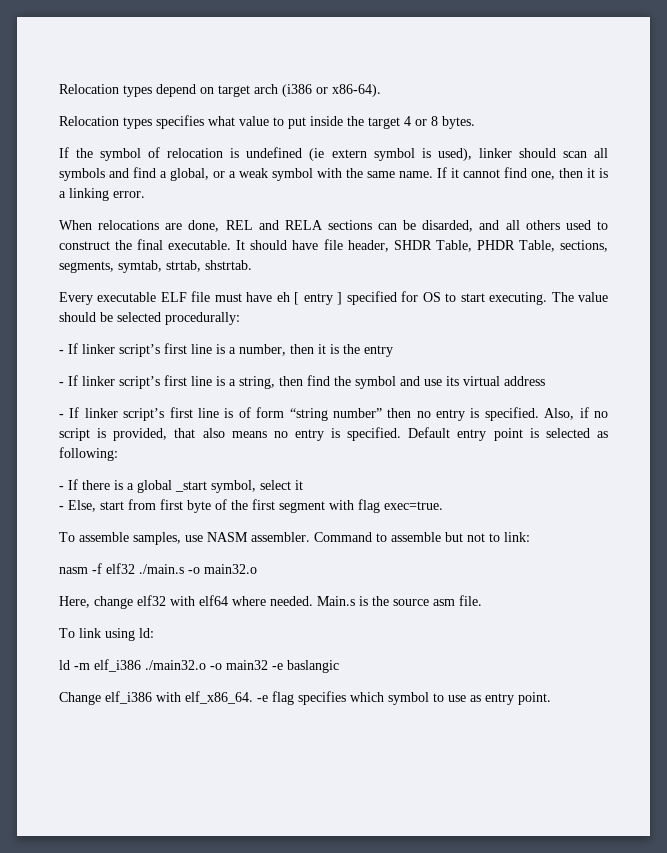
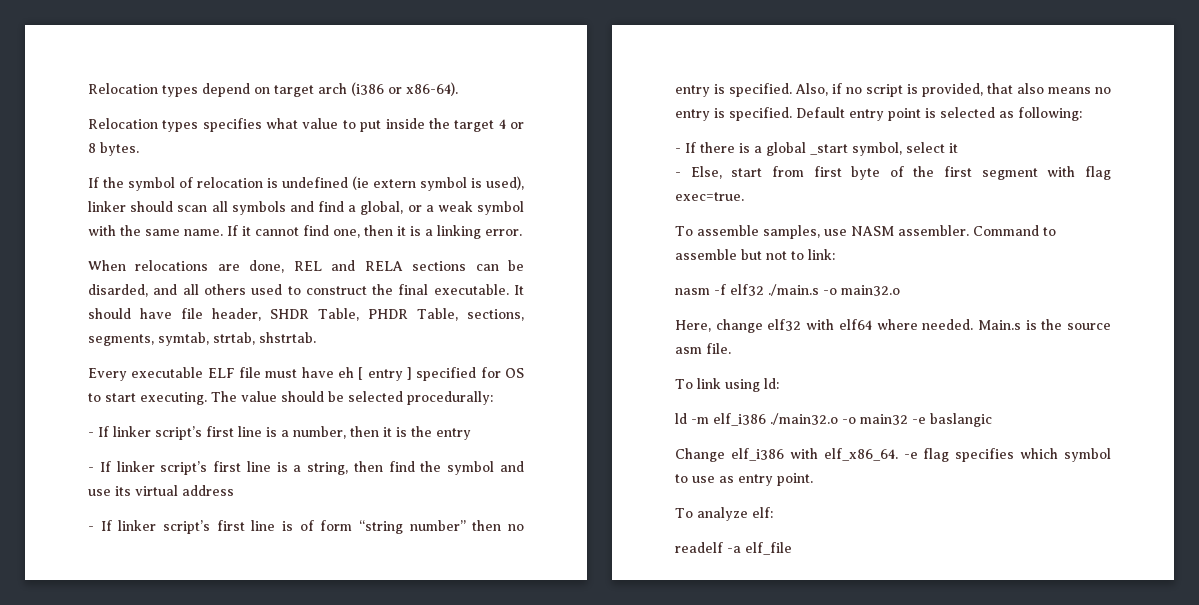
(551, 698) none -> [675,507,773,521] [675,542,792,555] // To analyze elf: // readelf -a elf_file

